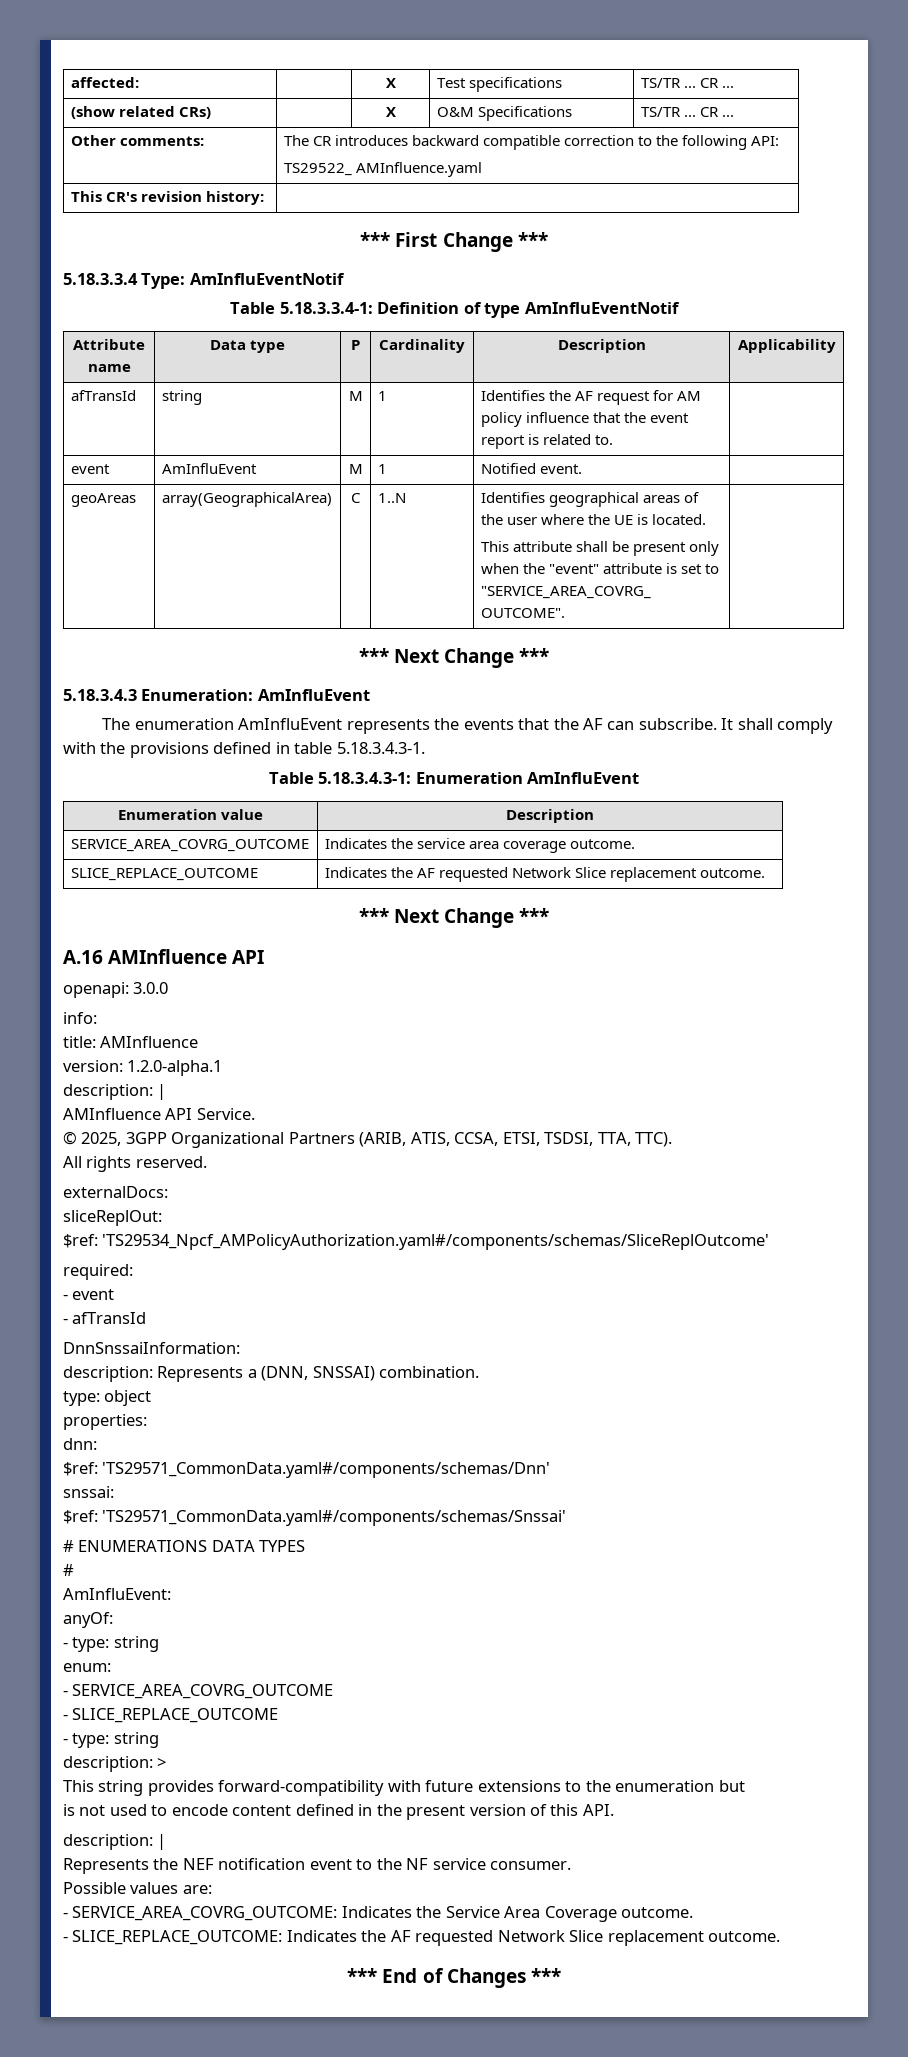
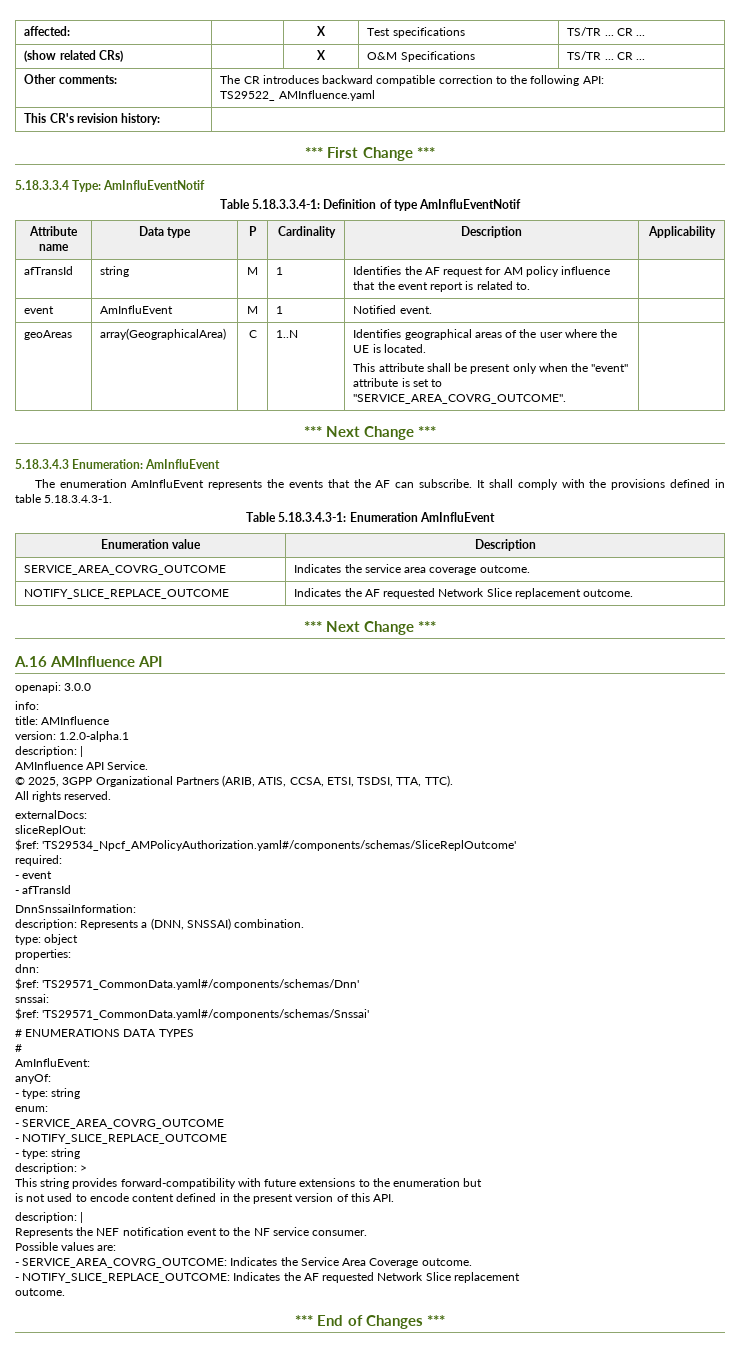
[70,868,258,881] SLICE_REPLACE_OUTCOME -> [24,589,230,599] NOTIFY_SLICE_REPLACE_OUTCOME
[72,1708,279,1723] SLICE_REPLACE_OUTCOME -> [22,1134,228,1144] NOTIFY_SLICE_REPLACE_OUTCOME
[72,1930,704,1946] SLICE_REPLACE_OUTCOME: Indicates the AF requested Network Slice replacement -> [22,1272,520,1283] NOTIFY_SLICE_REPLACE_OUTCOME: Indicates the AF requested Network Slice replacement //

